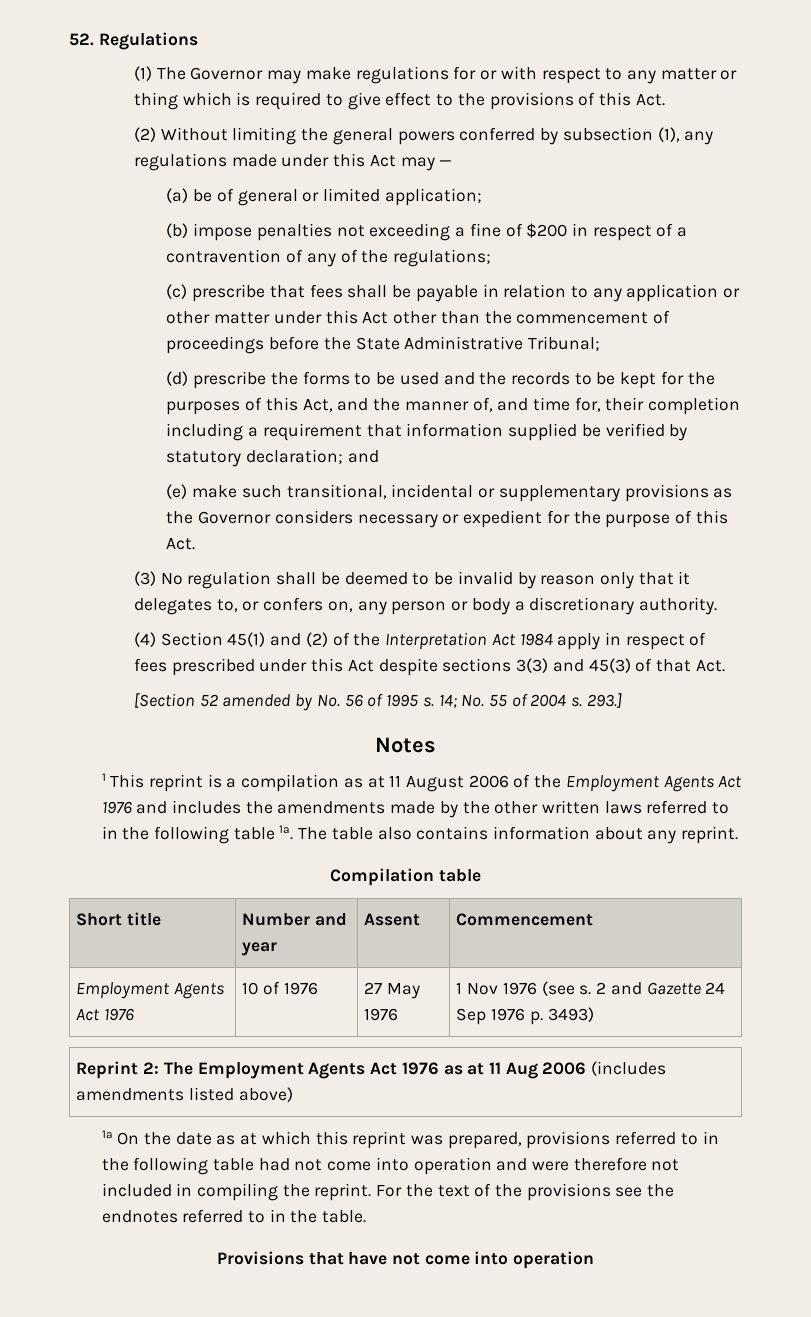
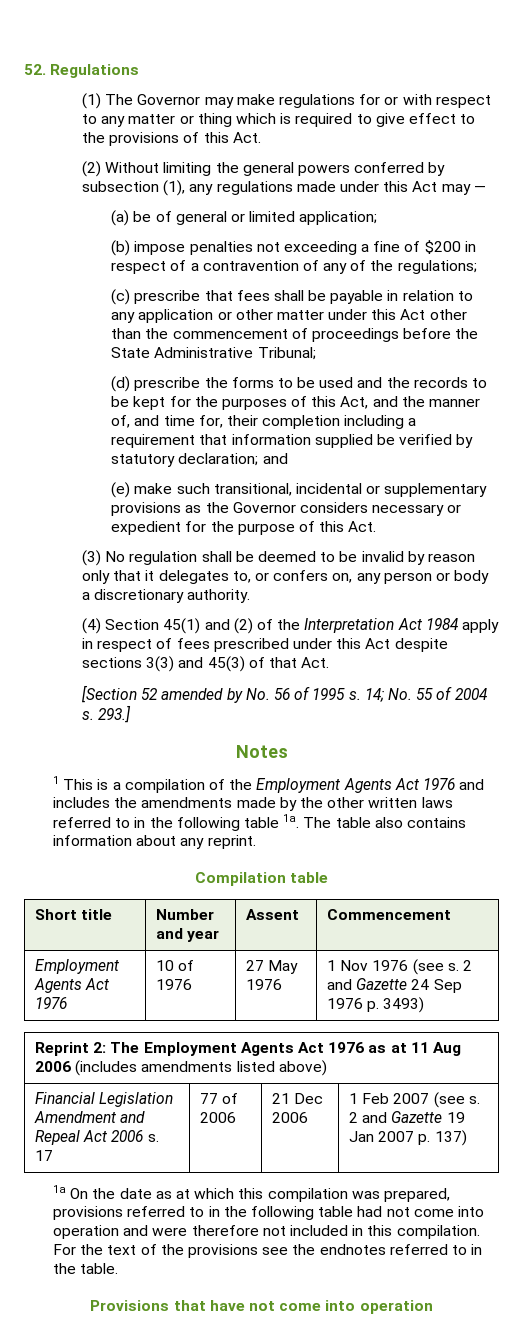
[148,774,203,792] reprint -> (94, 784) none
[343,775,509,792] as at 11 August 2006 -> (205, 786) none
(293, 1094) none -> [35,1092,174,1107] [34,1111,146,1123] [35,1130,159,1145] [35,1150,54,1161] [200,1093,239,1104] [200,1112,237,1123] [272,1093,324,1104] [272,1112,309,1123] [349,1092,480,1108] [349,1111,465,1123] [349,1130,467,1146] // Financial Legislation Amendment and Repeal Act 2006 s. 17 | 77 of 2006 | 21 Dec 2006 | 1 Feb 2007 (see s. 2 and Gazette 19 Jan 2007 p. 137)
[352,1131,407,1149] reprint -> [267,1188,348,1202] compilation
[196,1183,372,1201] compiling the reprint. -> [367,1225,480,1239] this compilation.

